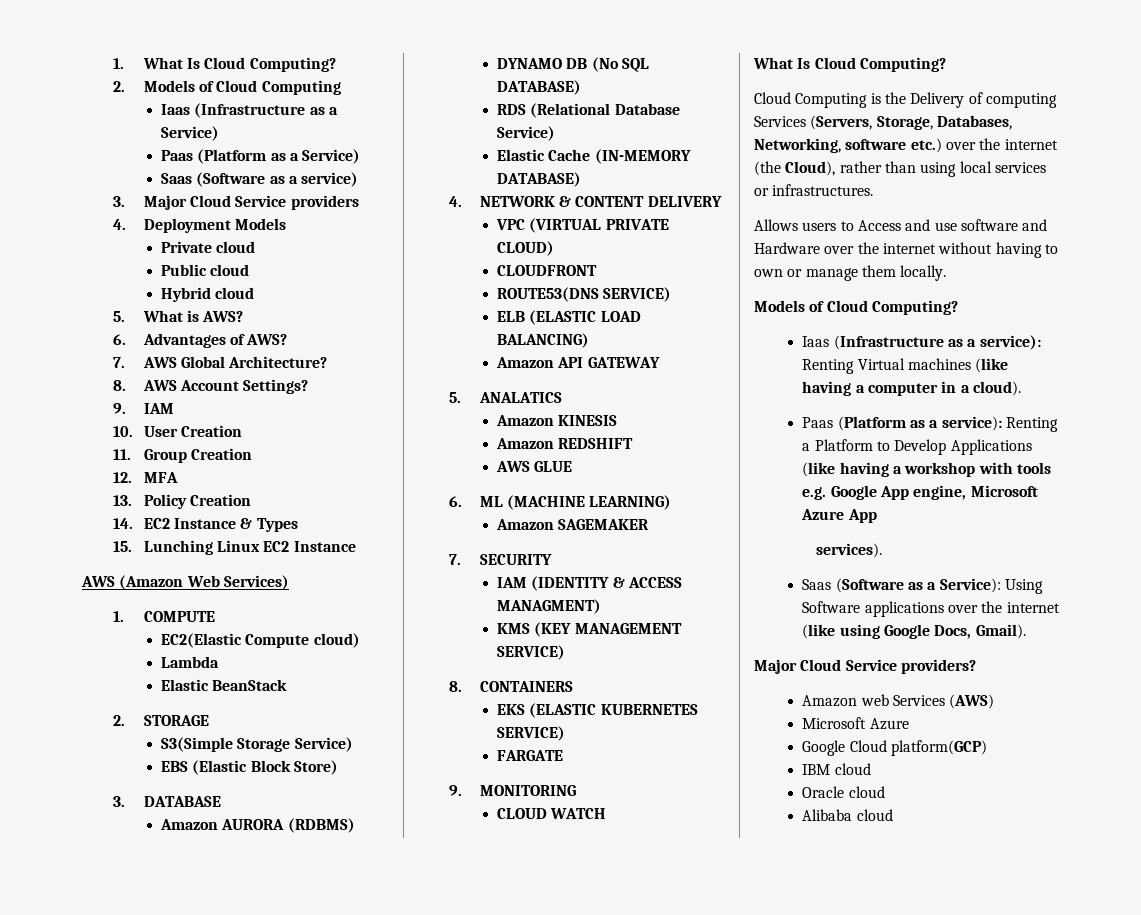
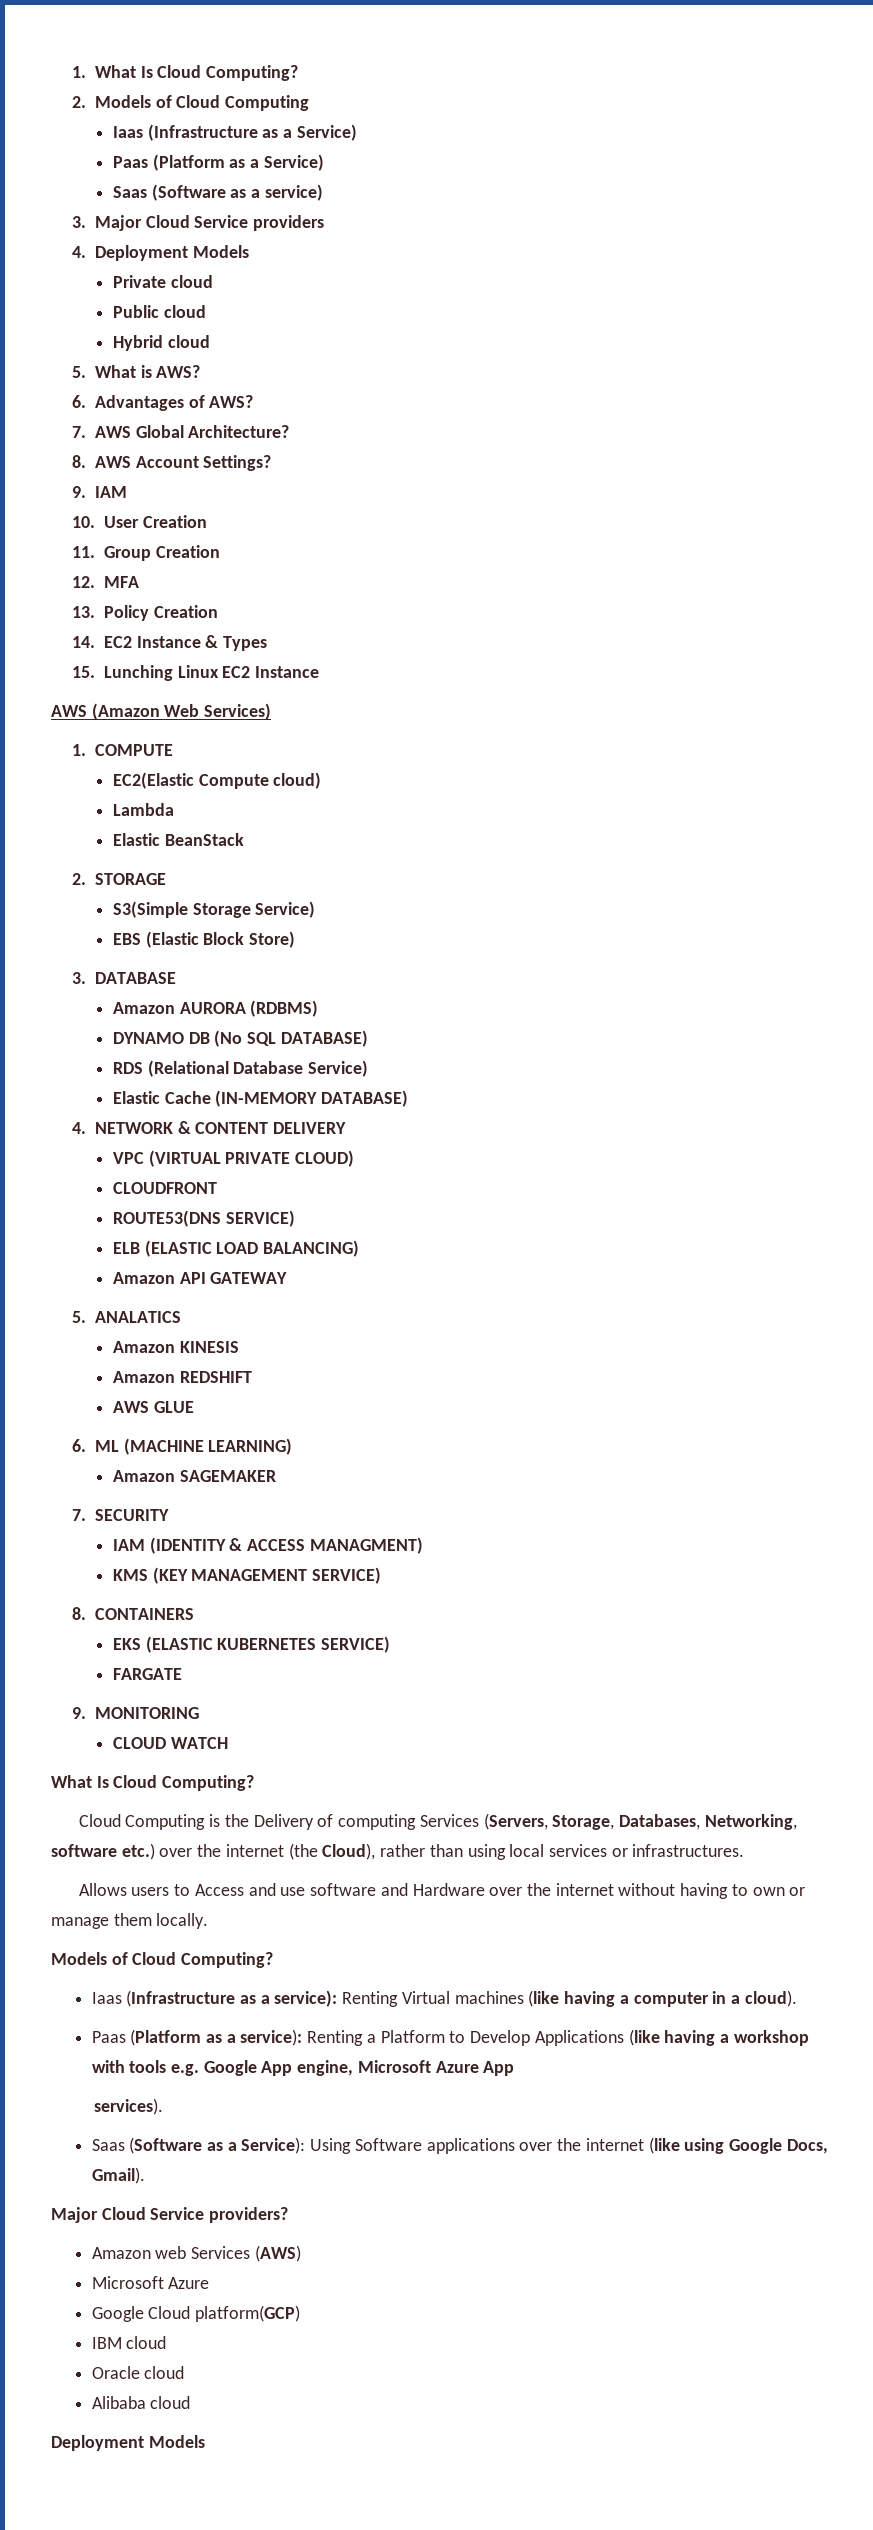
(893, 815) none -> [51,2435,205,2451] // Deployment Models

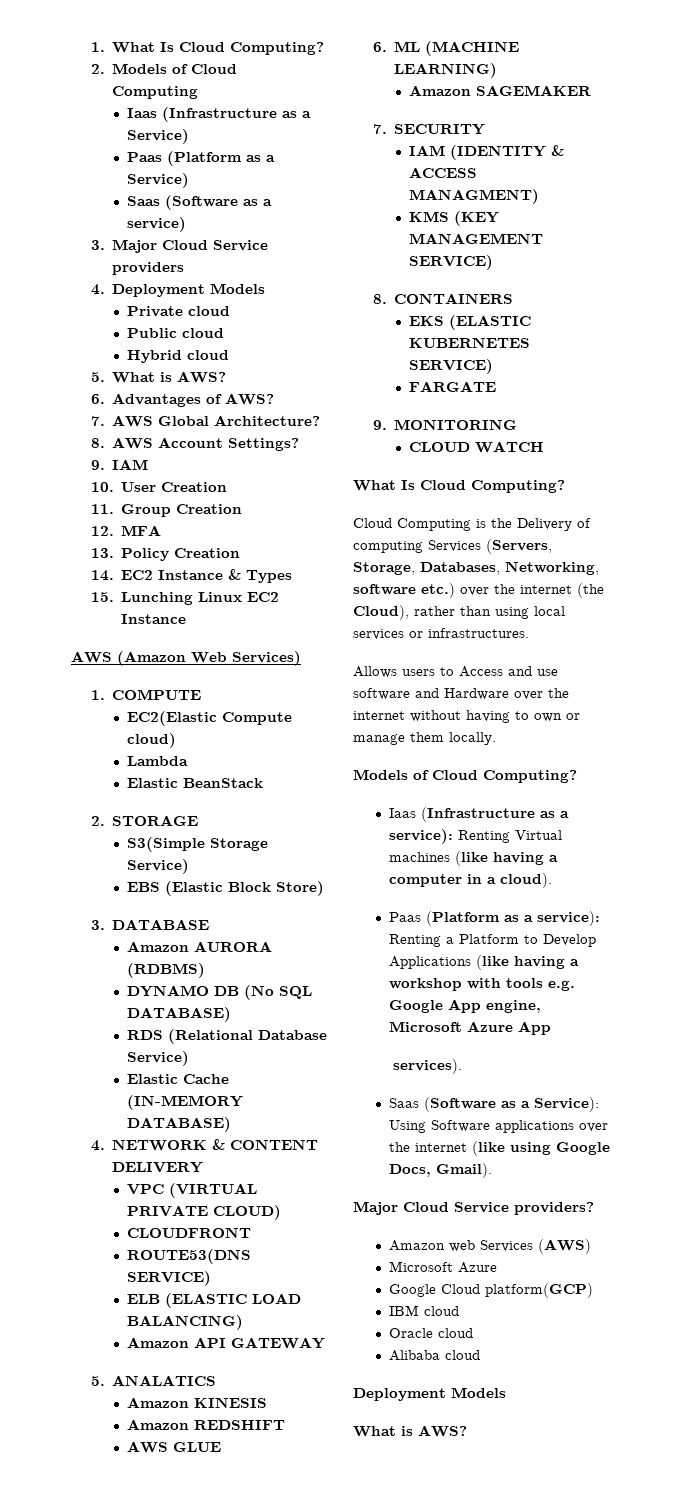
(205, 2441) none -> [353,1425,467,1437] // What is AWS?

